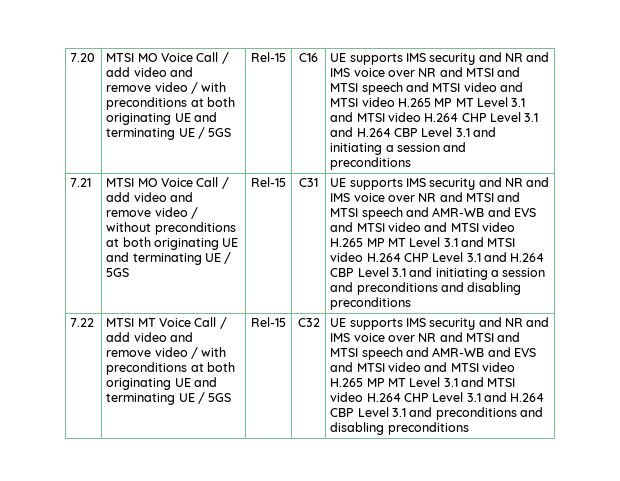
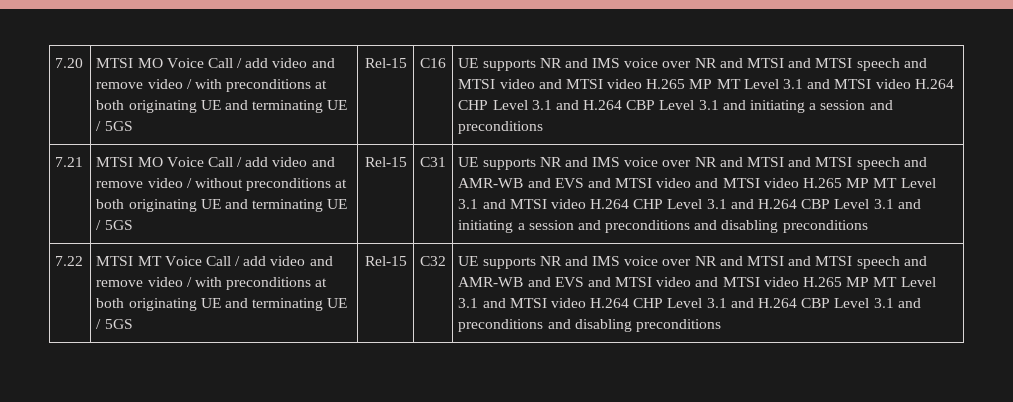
[405,52,502,65] IMS security and -> (536, 65) none
[405,177,502,190] IMS security and -> (536, 164) none
[405,317,502,330] IMS security and -> (536, 263) none

